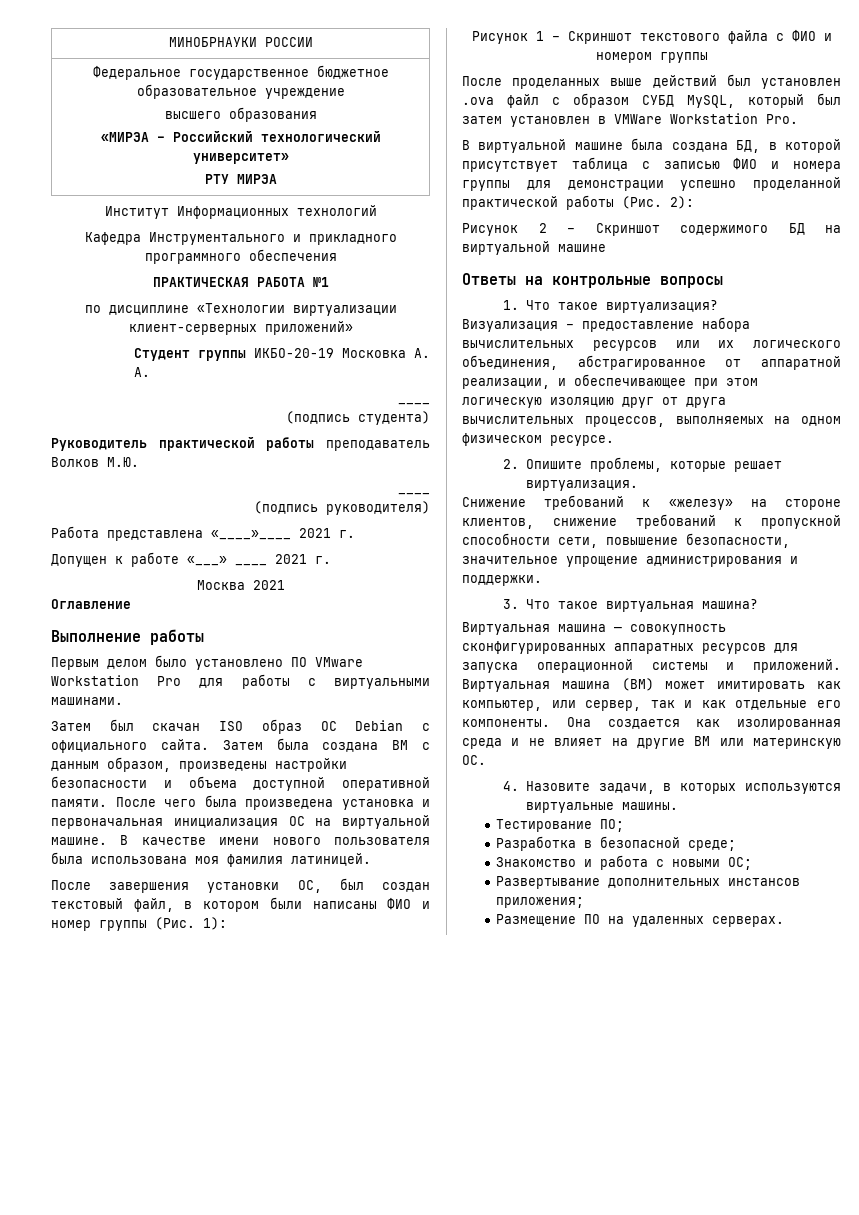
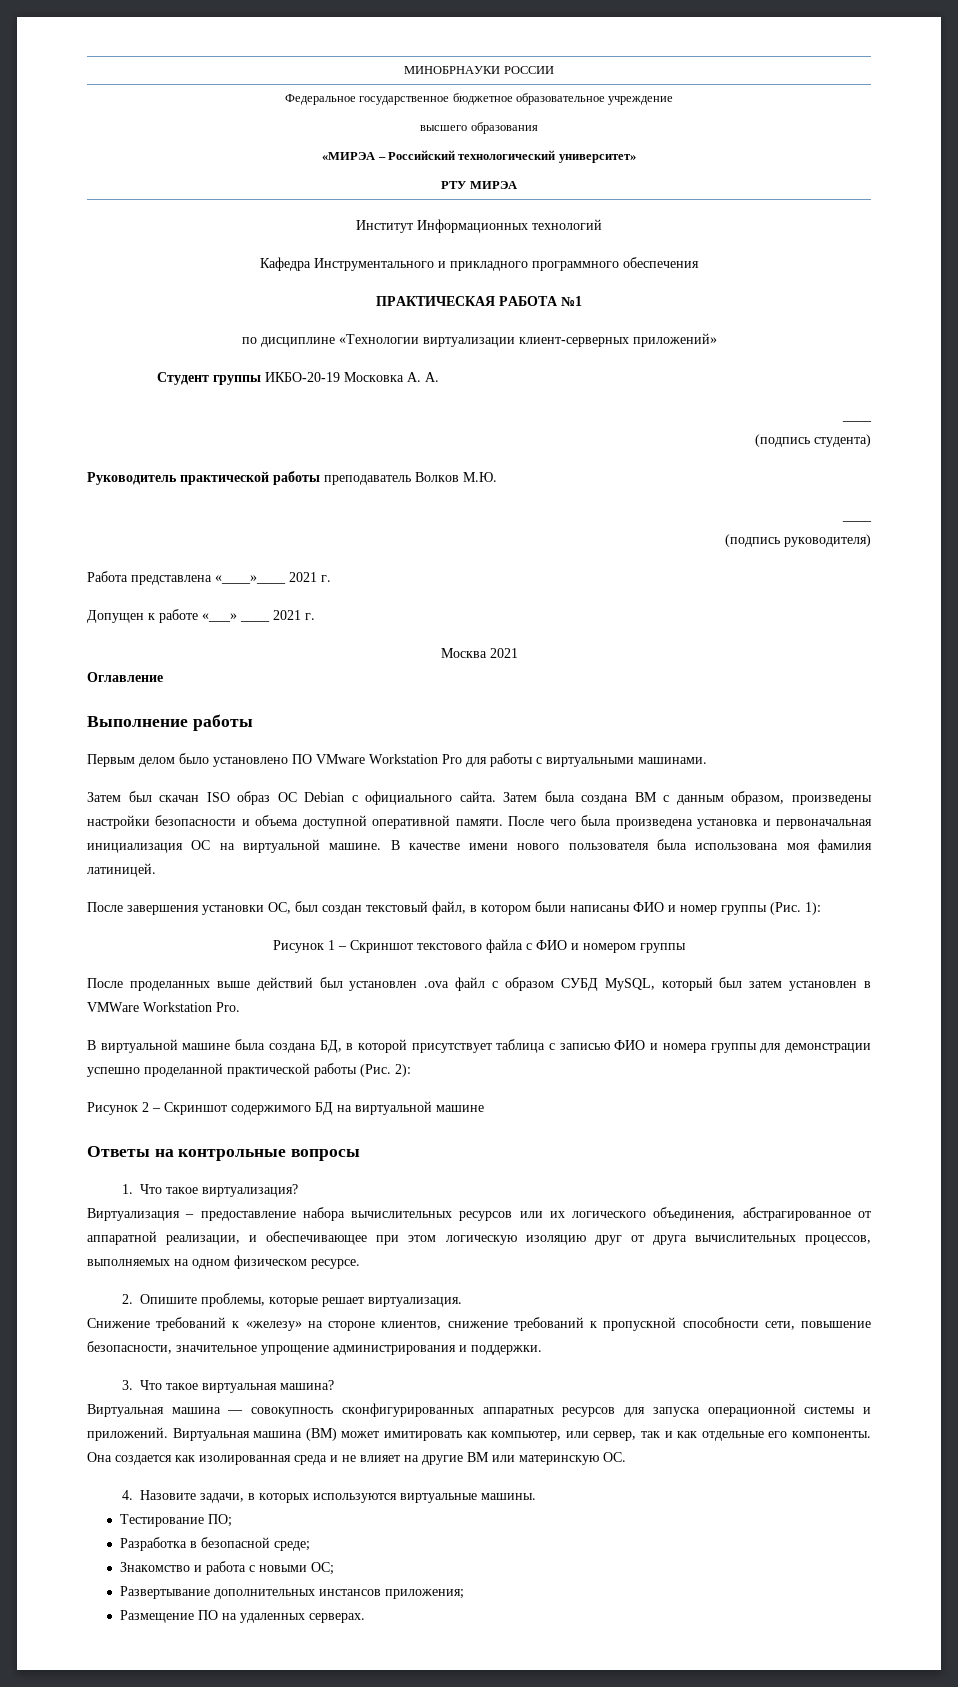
[462,319,558,332] Визуализация -> [87,1208,180,1221] Виртуализация

